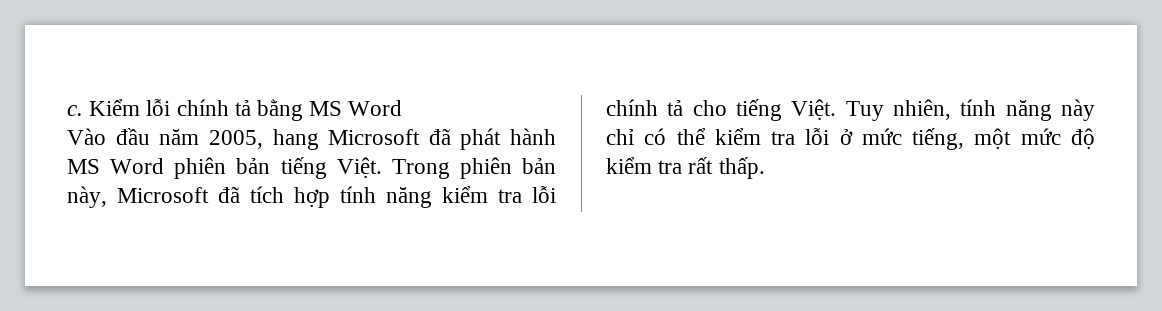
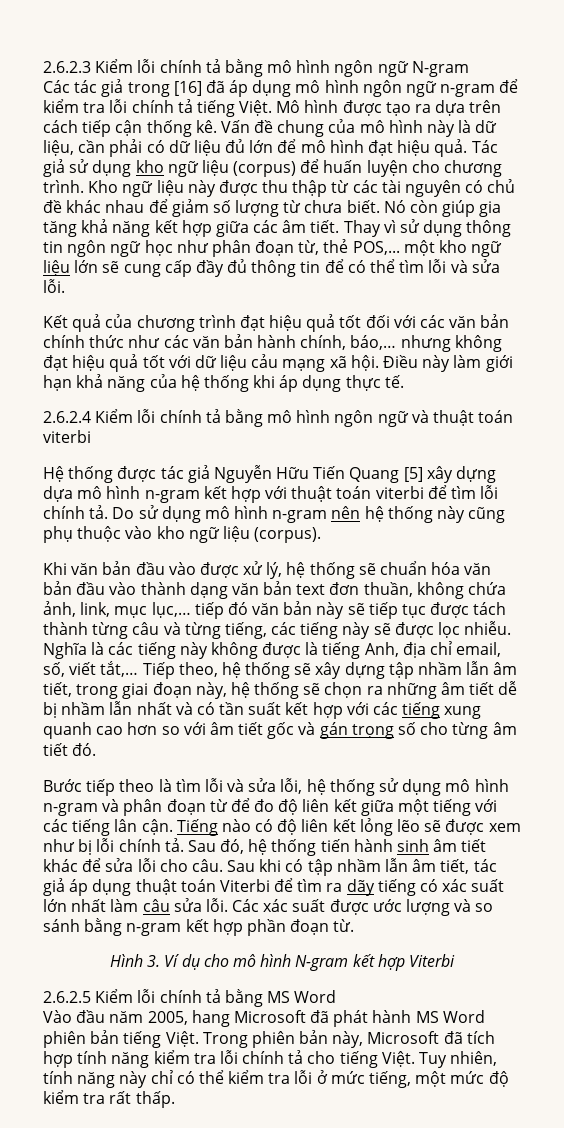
[67,105,83,116] c. -> [43,59,469,77] [43,79,519,97] [43,99,502,117] [43,119,498,137] [43,139,498,157] [43,159,503,177] [43,179,516,197] [43,199,502,217] [43,219,512,237] [43,239,503,257] [43,259,500,277] [43,279,65,293] [43,314,510,332] [43,334,502,352] [43,354,513,372] [43,374,404,392] [43,409,514,427] [43,430,91,443] [43,465,497,483] [43,485,499,503] [43,505,506,523] [43,526,322,543] [43,561,492,579] [43,581,507,599] [43,601,507,619] [43,621,512,639] [43,641,502,659] [43,661,518,679] [43,681,518,699] [43,701,482,719] [43,722,517,739] [43,743,97,756] [43,778,509,796] [43,798,498,816] [43,818,521,836] [43,838,487,856] [43,858,497,876] [43,878,505,896] [43,898,494,916] [43,918,355,936] [110,954,455,971] [43,991,91,1003] 2.6.2.3 Kiểm lỗi chính tả bằng mô hình ngôn ngữ N-gram // Các tác giả trong [16] đã áp dụng mô hình ngôn ngữ n-gram để kiểm tra lỗi chính tả tiếng Việt. Mô hình được tạo ra dựa trên cách tiếp cận thống kê. Vấn đề chung của mô hình này là dữ liệu, cần phải có dữ liệu đủ lớn để mô hình đạt hiệu quả. Tác giả sử dụng kho ngữ liệu (corpus) để huấn luyện cho chương trình. Kho ngữ liệu này được thu thập từ các tài nguyên có chủ đề khác nhau để giảm số lượng từ chưa biết. Nó còn giúp gia tăng khả năng kết hợp giữa các âm tiết. Thay vì sử dụng thông tin ngôn ngữ học như phân đoạn từ, thẻ POS,... một kho ngữ liệu lớn sẽ cung cấp đầy đủ thông tin để có thể tìm lỗi và sửa lỗi. // Kết quả của chương trình đạt hiệu quả tốt đối với các văn bản chính thức như các văn bản hành chính, báo,… nhưng không đạt hiệu quả tốt với dữ liệu cảu mạng xã hội. Điều này làm giới hạn khả năng của hệ thống khi áp dụng thực tế. // 2.6.2.4 Kiểm lỗi chính tả bằng mô hình ngôn ngữ và thuật toán viterbi // Hệ thống được tác giả Nguyễn Hữu Tiến Quang [5] xây dựng dựa mô hình n-gram kết hợp với thuật toán viterbi để tìm lỗi chính tả. Do sử dụng mô hình n-gram nên hệ thống này cũng phụ thuộc vào kho ngữ liệu (corpus). // Khi văn bản đầu vào được xử lý, hệ thống sẽ chuẩn hóa văn bản đầu vào thành dạng văn bản text đơn thuần, không chứa ảnh, link, mục lục,… tiếp đó văn bản này sẽ tiếp tục được tách thành từng câu và từng tiếng, các tiếng này sẽ được lọc nhiễu. Nghĩa là các tiếng này không được là tiếng Anh, địa chỉ email, số, viết tắt,… Tiếp theo, hệ thống sẽ xây dựng tập nhầm lẫn âm tiết, trong giai đoạn này, hệ thống sẽ chọn ra những âm tiết dễ bị nhầm lẫn nhất và có tần suất kết hợp với các tiếng xung quanh cao hơn so với âm tiết gốc và gán trọng số cho từng âm tiết đó. // Bước tiếp theo là tìm lỗi và sửa lỗi, hệ thống sử dụng mô hình n-gram và phân đoạn từ để đo độ liên kết giữa một tiếng với các tiếng lân cận. Tiếng nào có độ liên kết lỏng lẽo sẽ được xem như bị lỗi chính tả. Sau đó, hệ thống tiến hành sinh âm tiết khác để sửa lỗi cho câu. Sau khi có tập nhầm lẫn âm tiết, tác giả áp dụng thuật toán Viterbi để tìm ra dãy tiếng có xác suất lớn nhất làm câu sửa lỗi. Các xác suất được ước lượng và so sánh bằng n-gram kết hợp phần đoạn từ. // Hình 3. Ví dụ cho mô hình N-gram kết hợp Viterbi // 2.6.2.5

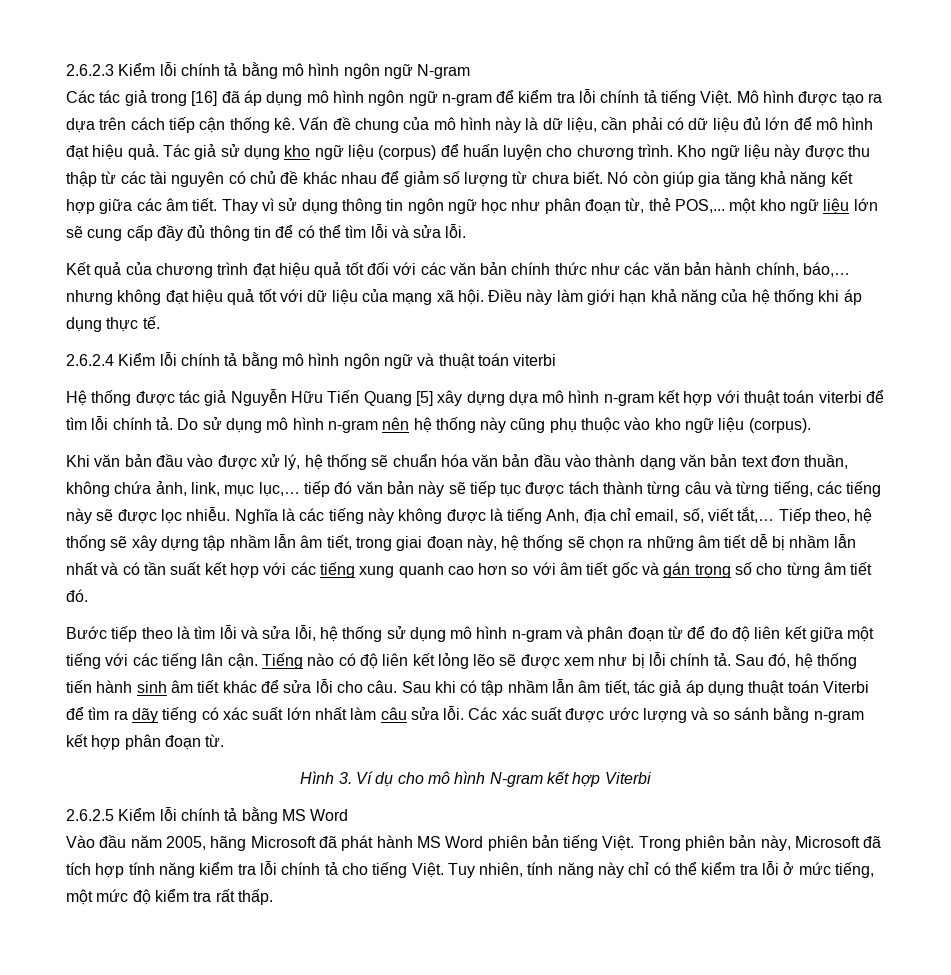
[251,354,279,368] cảu -> [361,289,388,302] của
[246,919,286,936] phần -> [124,734,161,750] phân
[191,1010,230,1027] hang -> [210,836,247,851] hãng

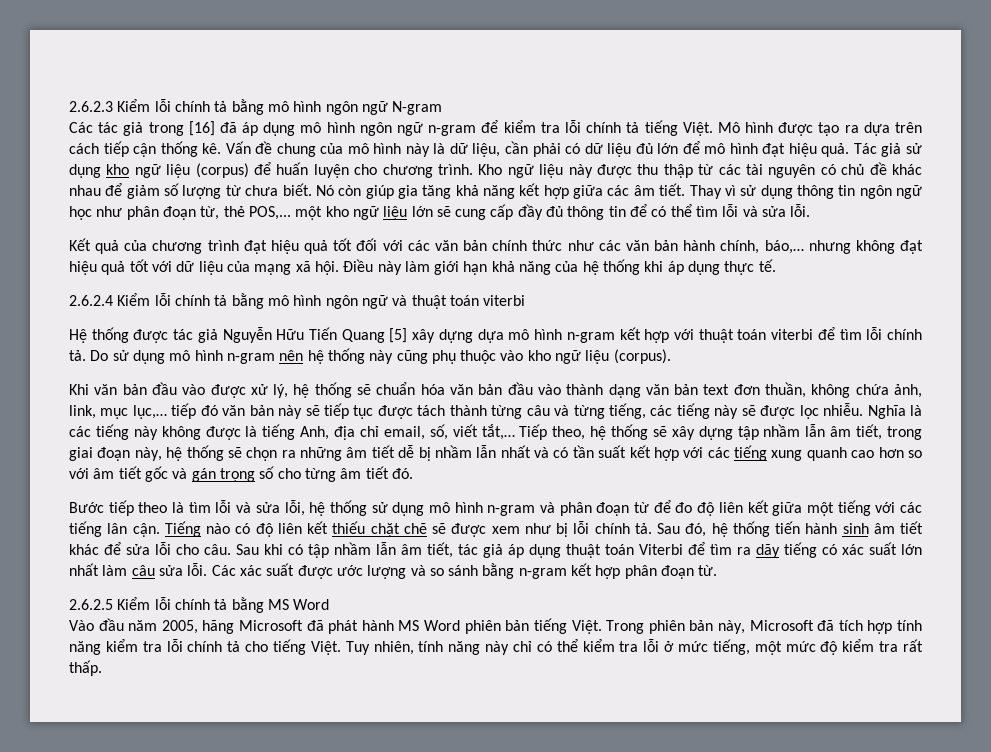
[437,653,496,669] lỏng lẽo -> [332,521,427,537] thiếu chặt chẽ
[300,771,651,787] // Hình 3. Ví dụ cho mô hình N-gram kết hợp Viterbi -> (718, 570) none

